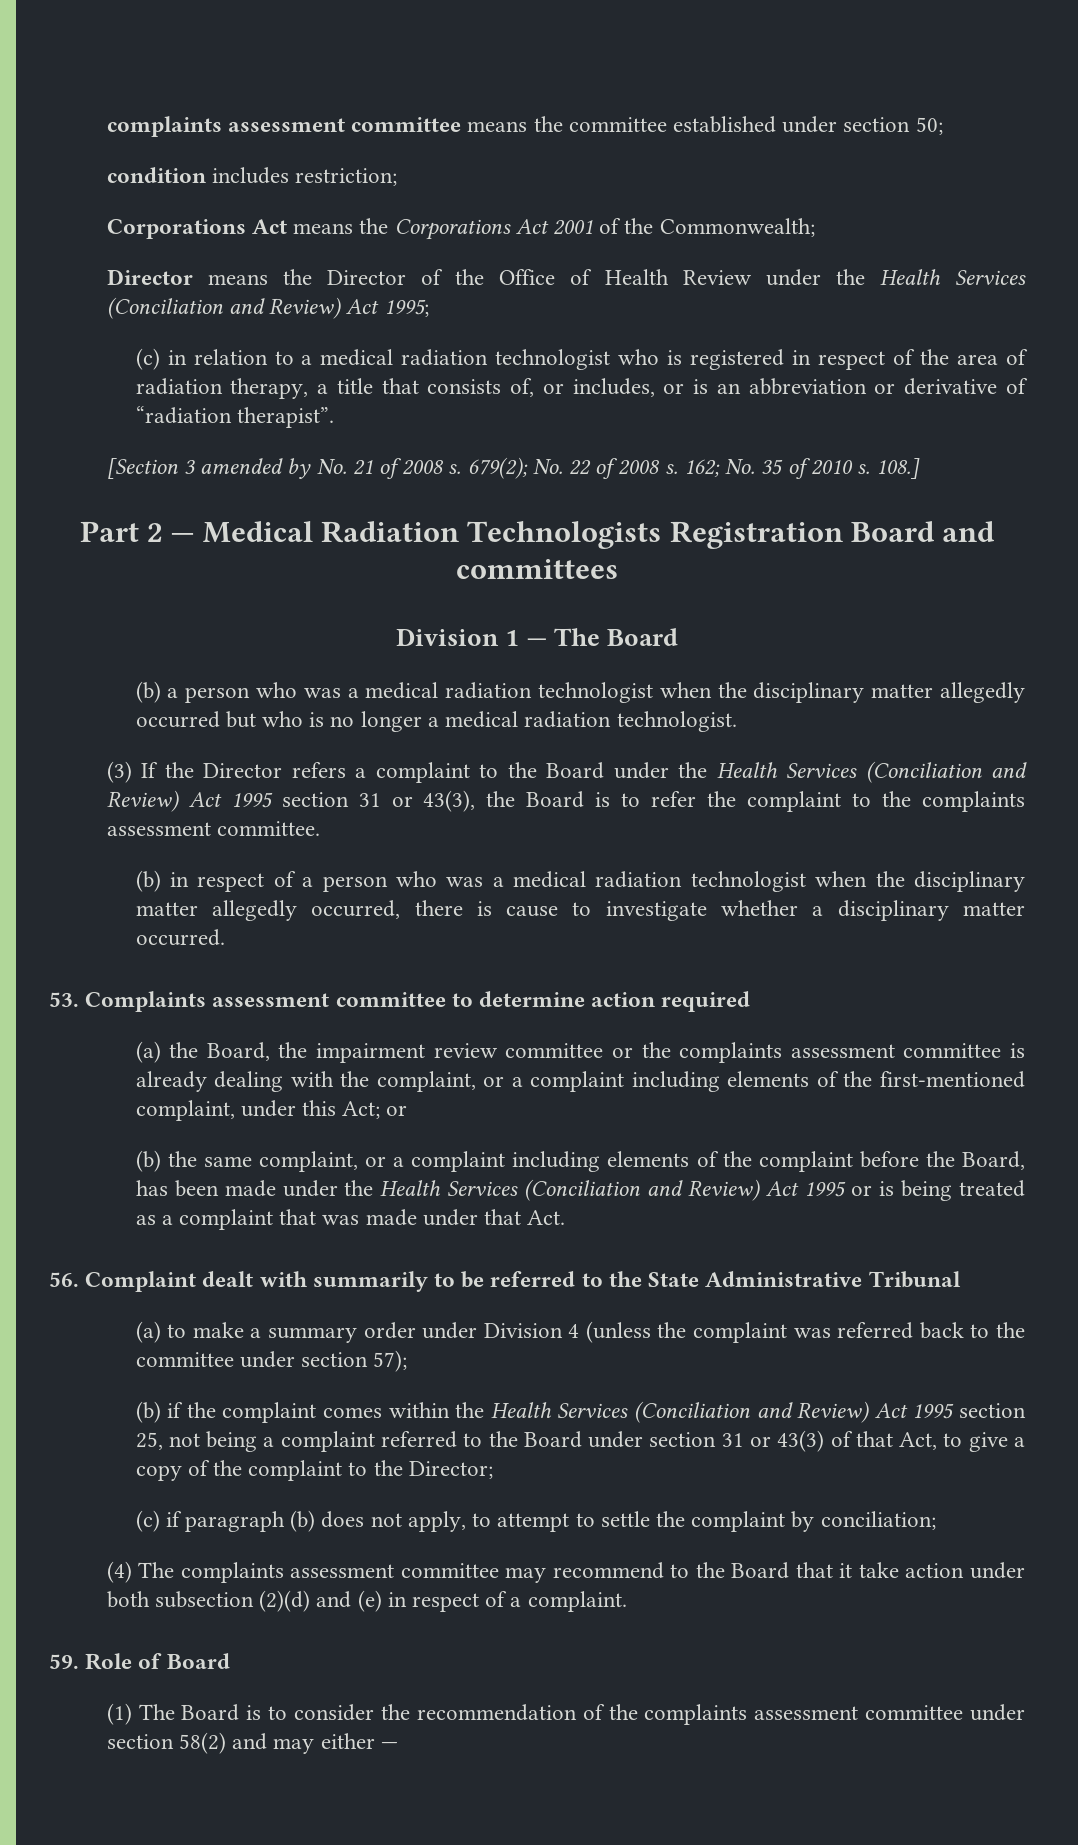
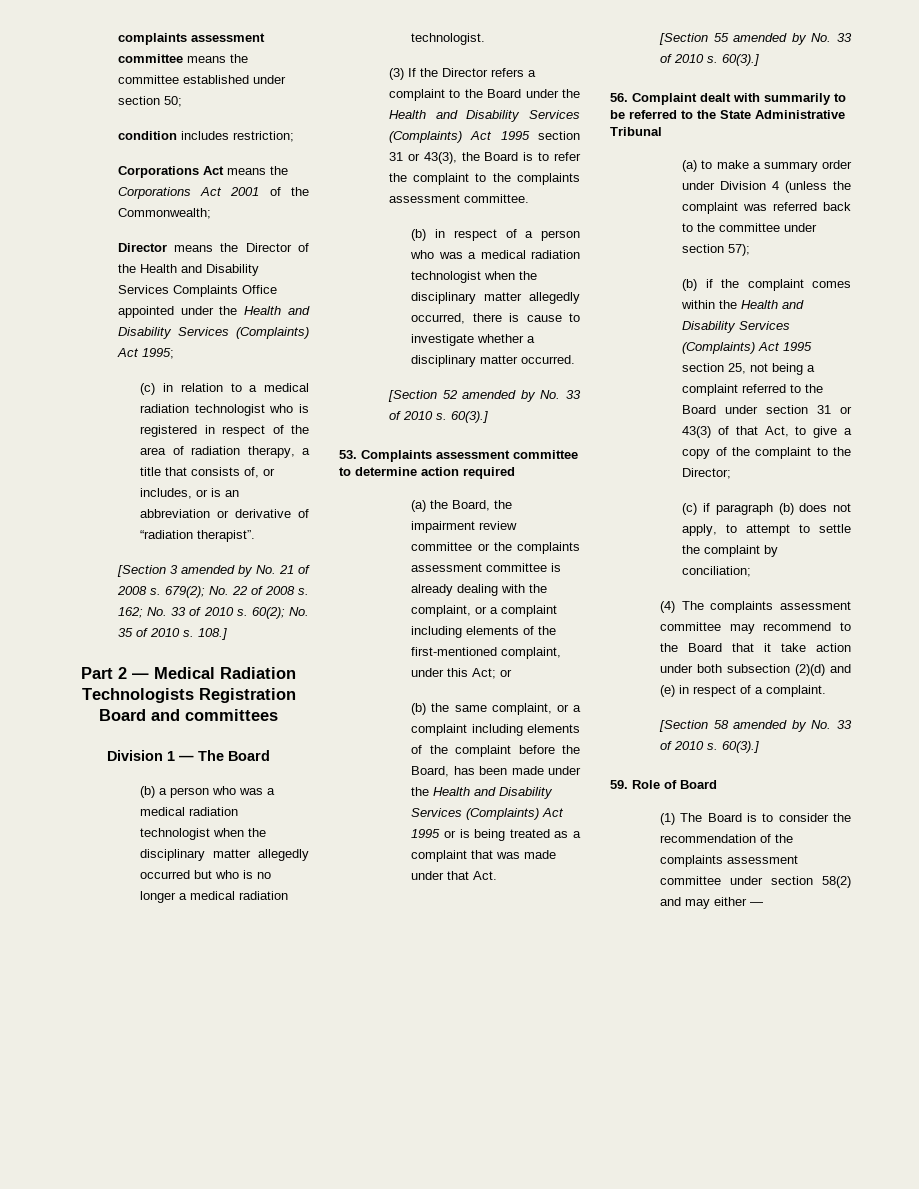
[499,269,1026,286] [106,297,342,319] Office of Health Review under the Health Services (Conciliation and Review) -> [139,264,259,276] [117,285,277,297] [117,306,310,318] [117,327,309,339] Health and Disability Services Complaints Office appointed under the Health and Disability Services (Complaints)
(756, 466) none -> [171,607,309,619] 33 of 2010 s. 60(2); No.
[786,761,1027,783] [106,790,179,812] Services (Conciliation and Review) -> [435,110,580,122] [388,131,462,143] and Disability Services (Complaints)
(225, 937) none -> [387,390,581,402] [388,411,488,423] // [Section 52 amended by No. 33 of 2010 s. 60(3).]
[447,1179,761,1201] Services (Conciliation and Review) -> [474,787,554,799] [411,808,540,820] and Disability Services (Complaints)
(566, 1217) none -> [658,33,852,45] [659,54,759,66] // [Section 55 amended by No. 33 of 2010 s. 60(3).]
[557,1401,870,1423] Services (Conciliation and Review) -> [782,300,805,309] [682,321,791,333] [682,342,756,354] and Disability Services (Complaints)
(627, 1601) none -> [658,720,852,732] [659,741,759,753] // [Section 58 amended by No. 33 of 2010 s. 60(3).]

